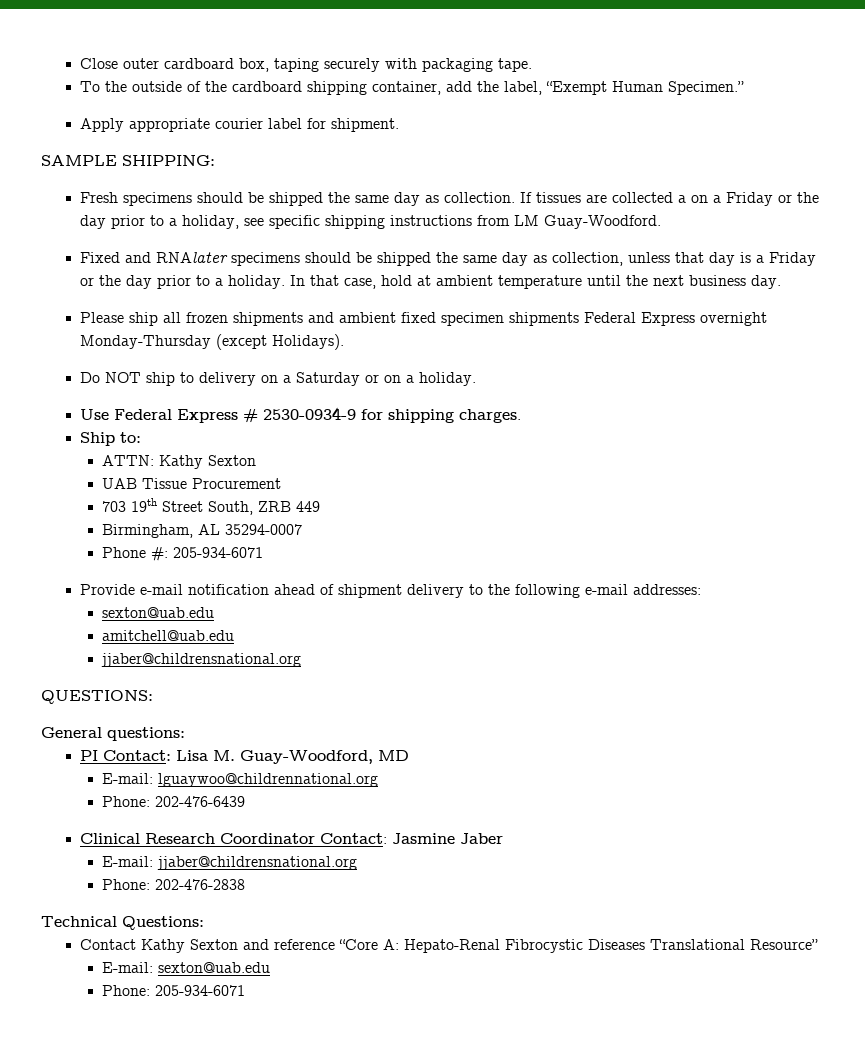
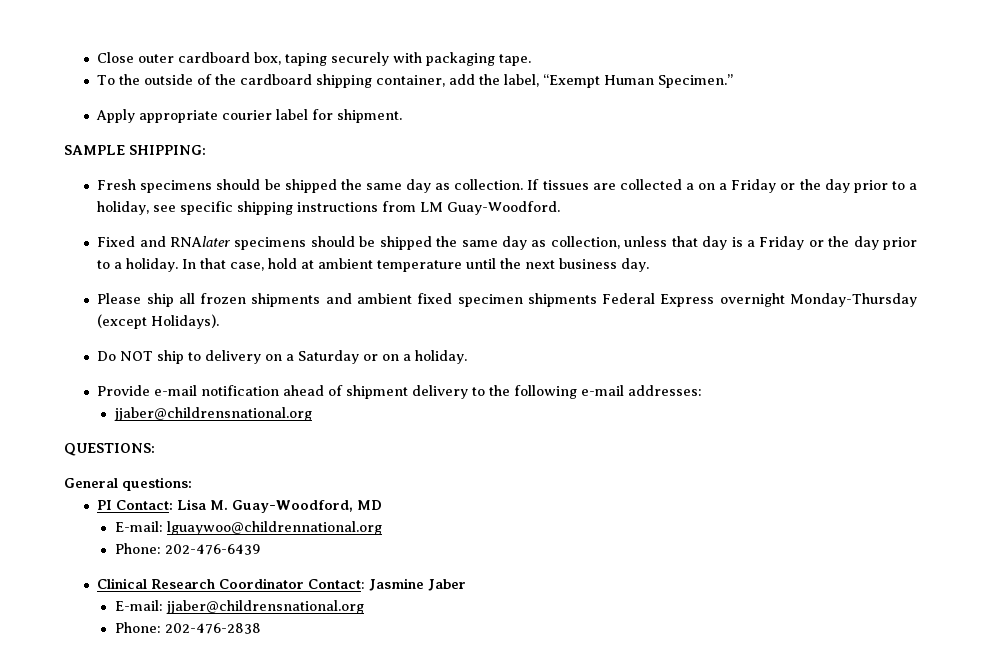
[80,407,522,423] [80,432,142,446] [102,455,257,469] [102,478,282,489] [102,498,321,515] [102,524,303,538] [102,547,264,561] // Use Federal Express # 2530-0934-9 for shipping charges. // Ship to: // ATTN: Kathy Sexton // UAB Tissue Procurement // 703 19th Street South, ZRB 449 // Birmingham, AL 35294-0007 // Phone #: 205-934-6071 -> (468, 357) none
[102,607,215,618] [102,630,235,641] // sexton@uab.edu // amitchell@uab.edu -> (703, 390) none
[41,916,204,930] [80,939,819,953] [102,962,271,973] [102,985,246,996] // Technical Questions: // Contact Kathy Sexton and reference “Core A: Hepato-Renal Fibrocystic Diseases Translational Resource” // E-mail: sexton@uab.edu // Phone: 205-934-6071 -> (261, 628) none

